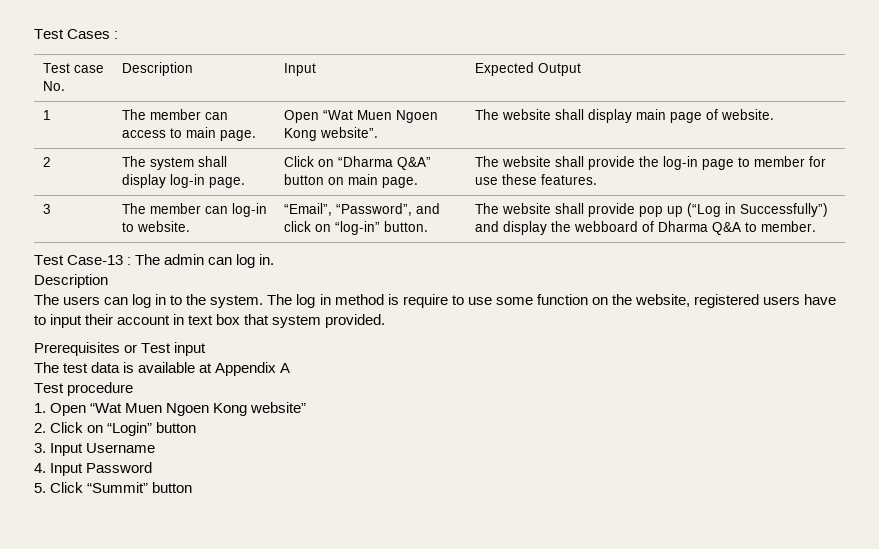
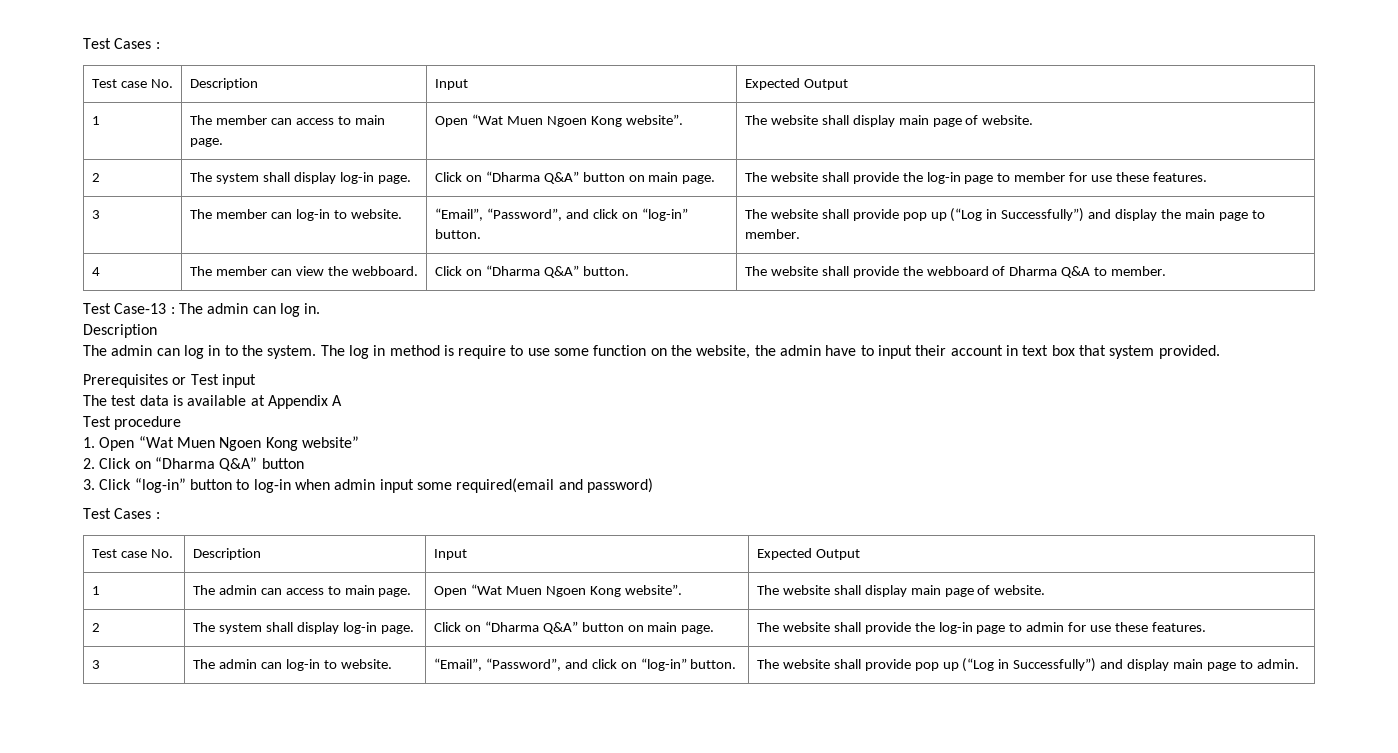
(571, 226) none -> [1184,209,1265,221] [744,229,800,239] [91,267,100,276] [189,266,418,276] [434,265,629,278] [744,266,923,278] main page to member. // 4 | The member can view the webboard. | Click on “Dharma Q&A” button. | The website shall provide the
[63,296,101,305] users -> [111,345,153,356] admin
[694,294,801,308] registered users -> [754,345,822,356] the admin
[107,422,153,436] “Login” -> [154,457,258,471] “Dharma Q&A”
[50,443,156,456] [34,462,153,476] [34,482,193,493] Input Username // 4. Input Password // 5. Click “Summit” button -> [99,478,653,493] [83,508,160,519] [91,549,173,558] [192,548,261,560] [433,549,467,560] [756,548,860,560] [91,586,100,595] [192,585,412,597] [433,584,682,597] [756,585,1046,597] [91,623,100,632] [192,622,414,634] [433,621,715,634] [756,622,1206,634] [91,660,100,669] [192,659,392,671] [433,658,737,671] [756,658,1299,672] Click “log-in” button to log-in when admin input some required(email and password) // Test Cases : // Test case No. | Description | Input | Expected Output // 1 | The admin can access to main page. | Open “Wat Muen Ngoen Kong website”. | The website shall display main page of website. // 2 | The system shall display log-in page. | Click on “Dharma Q&A” button on main page. | The website shall provide the log-in page to admin for use these features. // 3 | The admin can log-in to website. | “Email”, “Password”, and click on “log-in” button. | The website shall provide pop up (“Log in Successfully”) and display main page to admin.

